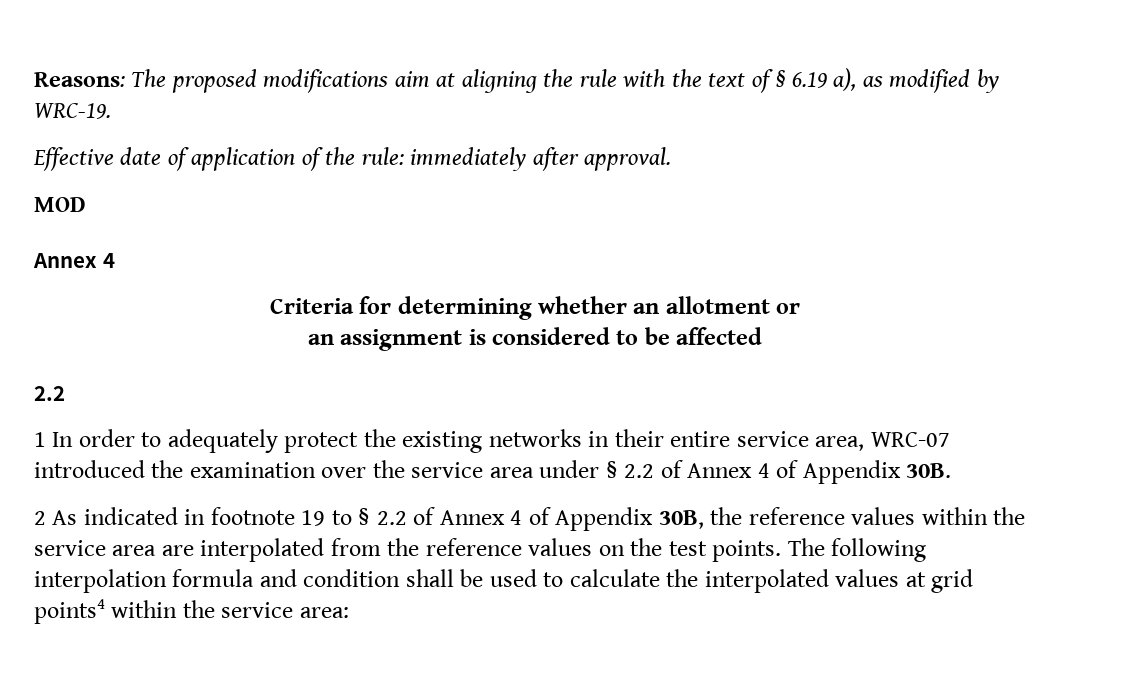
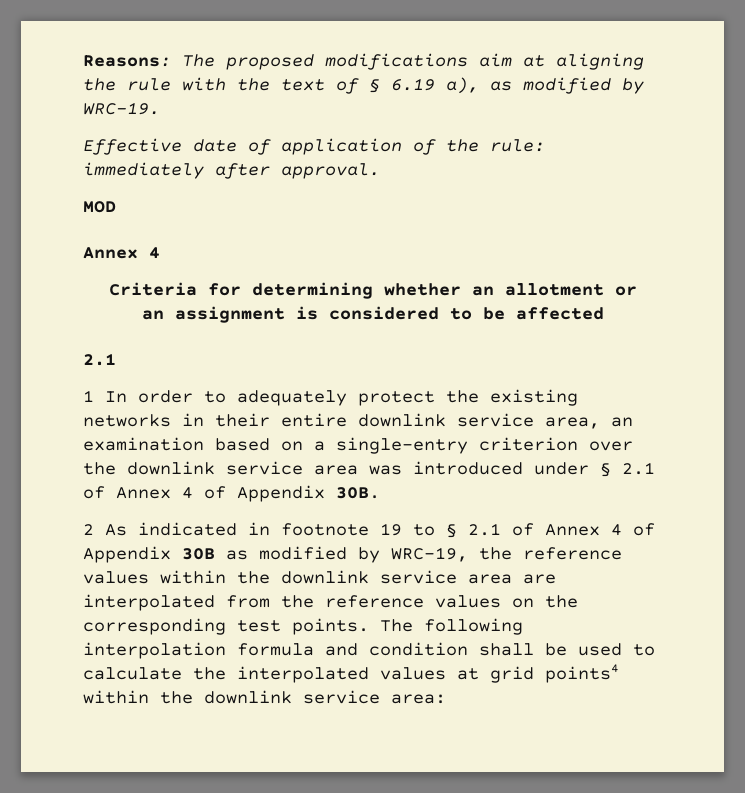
[34,386,65,401] 2.2 -> [83,353,116,366] 2.1
(731, 439) none -> [358,413,446,427] downlink
[870,432,950,447] [34,460,316,478] WRC-07 introduced the examination -> [611,417,633,427] [83,437,578,454] an examination based on a single-entry criterion
[411,462,534,478] service area -> [127,461,523,475] downlink service area was introduced
[624,464,655,478] 2.2 -> [622,462,655,475] 2.1
[376,507,704,531] 2.2 of Annex 4 of Appendix 30B, -> [468,523,655,536] [83,546,468,563] 2.1 of Annex 4 of Appendix 30B as modified by WRC-19,
(1026, 516) none -> [281,570,369,584] downlink
(663, 547) none -> [83,618,226,635] corresponding
(215, 609) none -> [204,690,292,704] downlink

